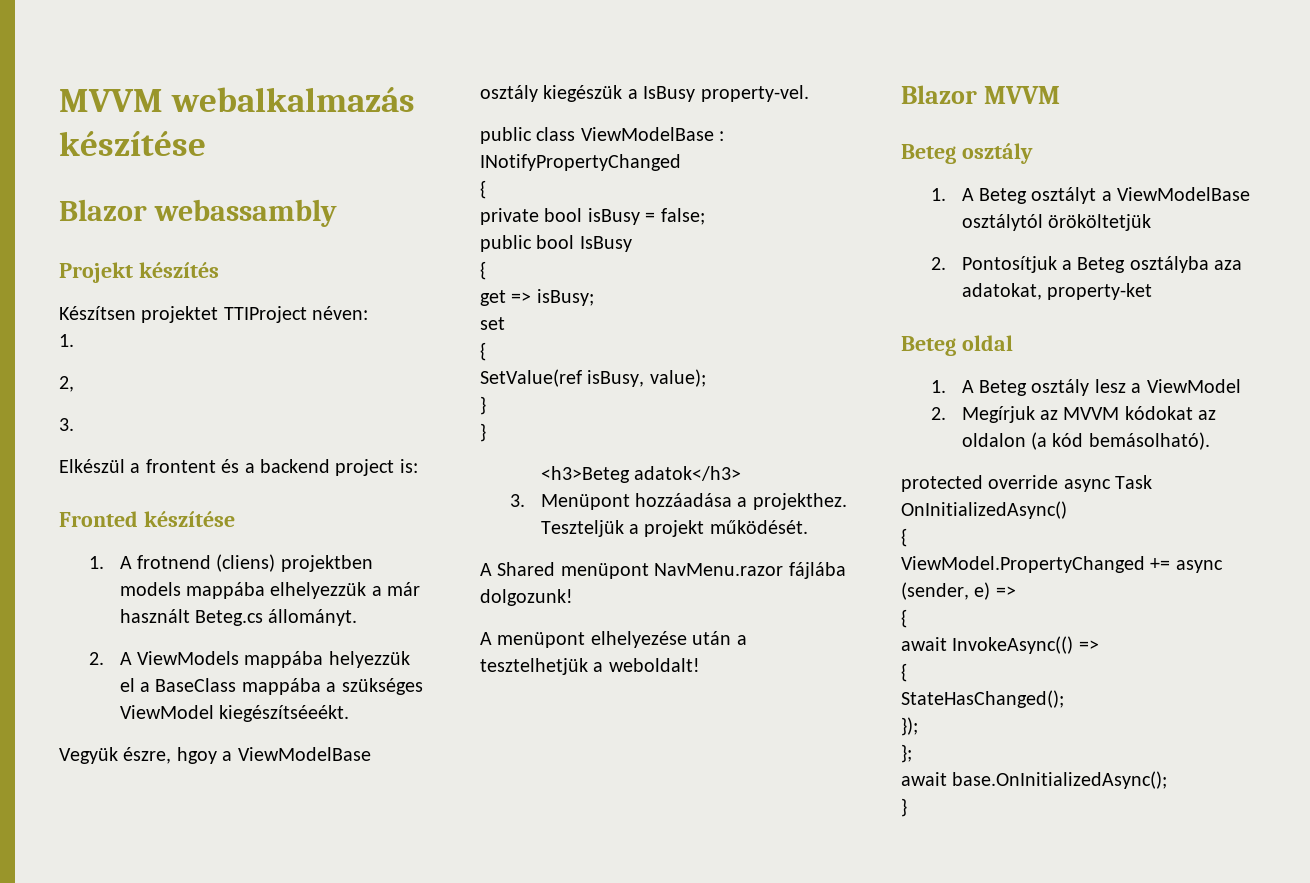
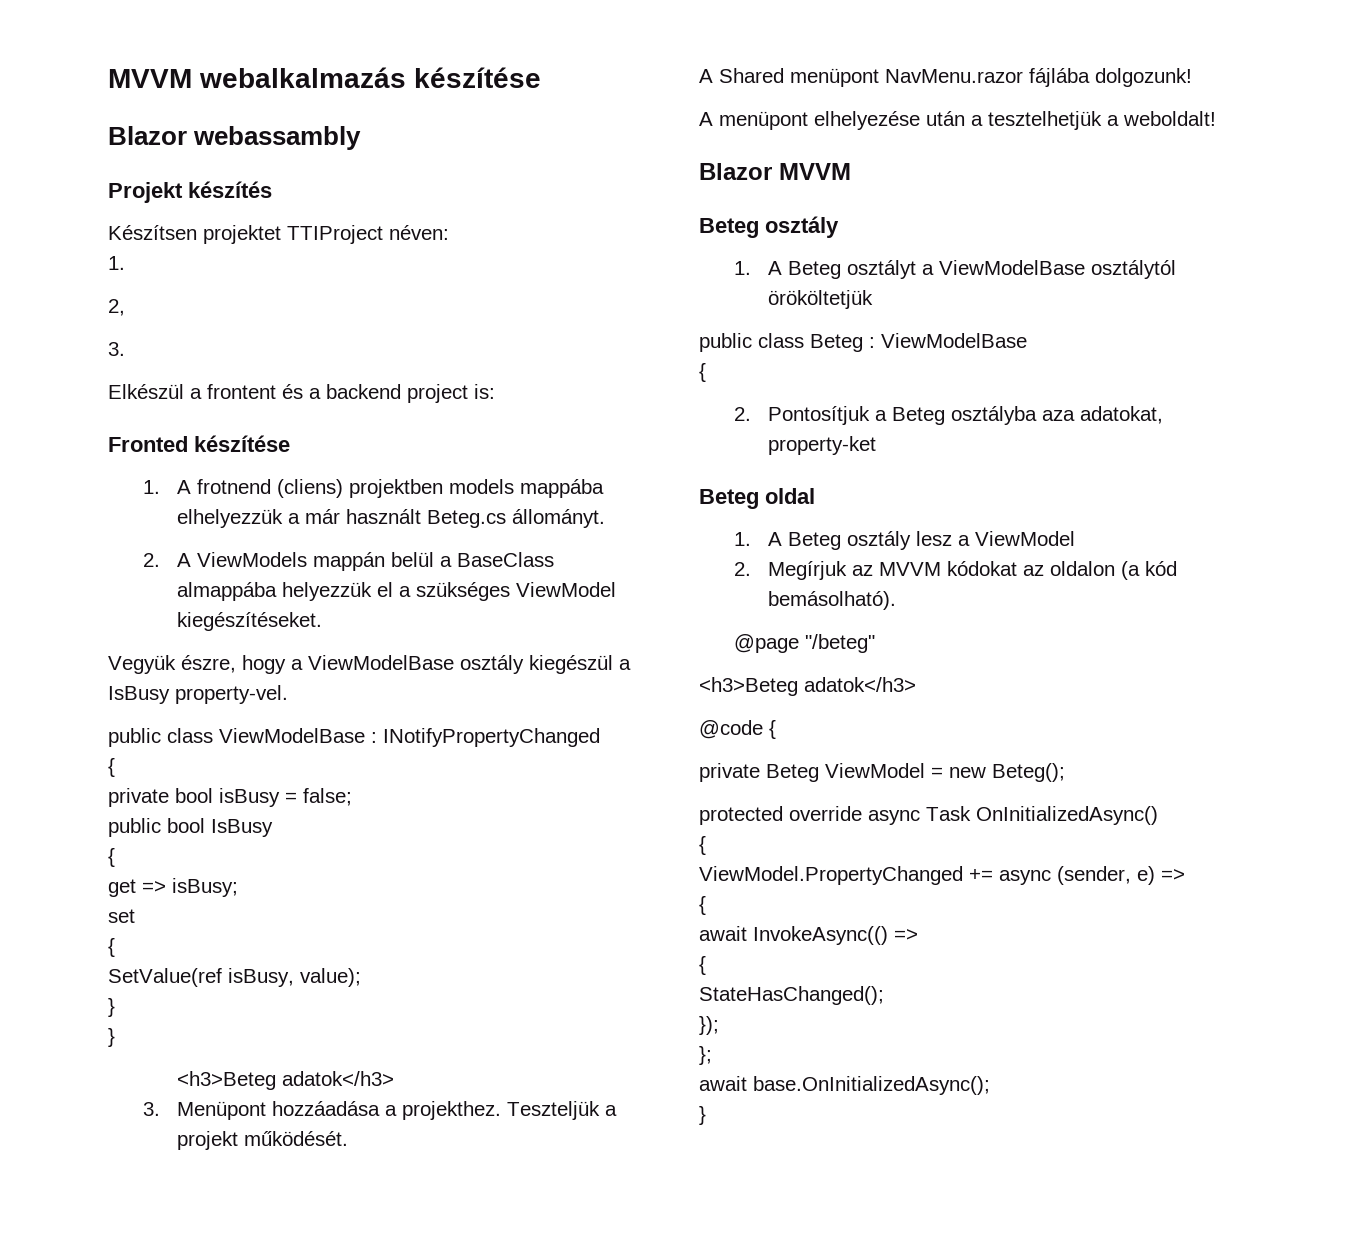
[244,651,410,668] [119,678,321,695] mappába helyezzük el a BaseClass mappába -> [313,552,555,571] [177,582,394,601] mappán belül a BaseClass almappába helyezzük el
[218,705,349,722] kiegészítséeékt. -> [177,612,323,631] kiegészítéseket.
[176,747,217,764] hgoy -> [242,655,286,674] hogy
[543,85,623,102] kiegészük -> [529,655,613,674] kiegészül
(1151, 222) none -> [699,333,1027,352] [699,363,706,382] // public class Beteg : ViewModelBase // {
(1210, 441) none -> [733,634,875,653] [699,677,916,696] [699,720,776,739] [699,763,1065,782] // @page "/beteg" // <h3>Beteg adatok</h3> // @code { // private Beteg ViewModel = new Beteg();

